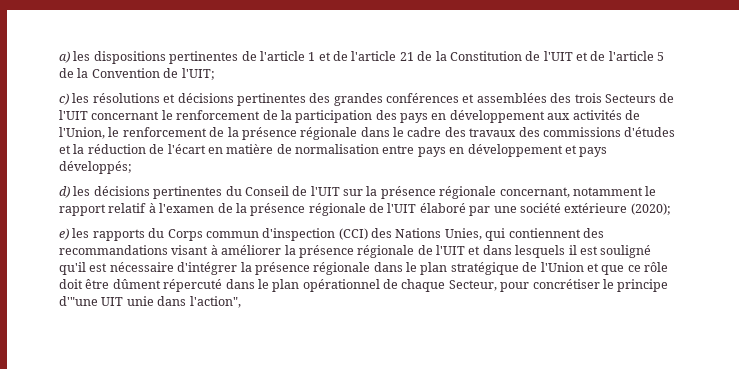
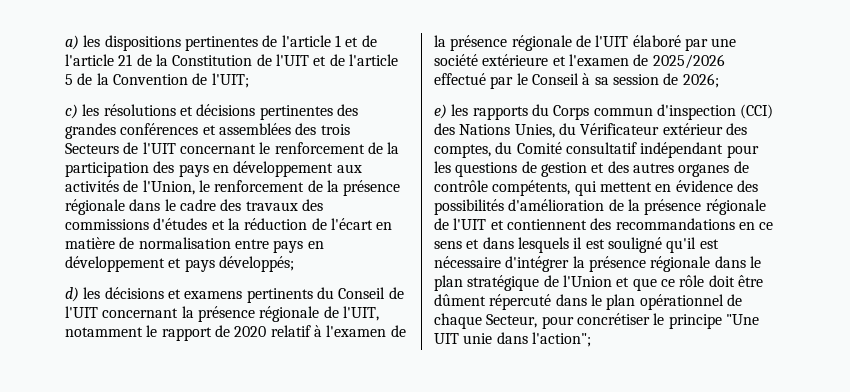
[153,186,223,199] pertinentes -> [167,288,313,303] et examens pertinents
[343,186,570,199] sur la présence régionale concernant, -> [102,306,379,322] concernant la présence régionale de l'UIT,
(106, 210) none -> [214,325,267,337] de 2020
[630,203,671,215] (2020); -> [552,54,725,69] [434,73,719,89] et l'examen de 2025/2026 effectué par le Conseil à sa session de 2026;
[485,228,604,241] [59,245,282,255] qui contiennent des recommandations visant à améliorer -> [558,123,747,135] [434,142,759,158] [434,161,749,177] [434,180,758,196] [434,199,624,215] du Vérificateur extérieur des comptes, du Comité consultatif indépendant pour les questions de gestion et des autres organes de contrôle compétents, qui mettent en évidence des possibilités d'amélioration de
(481, 250) none -> [506,218,774,230] [434,239,480,249] contiennent des recommandations en ce sens et
[59,296,98,306] d'"une -> [725,314,759,325] "Une
[189,296,241,308] l'action", -> [531,332,591,347] l'action";

